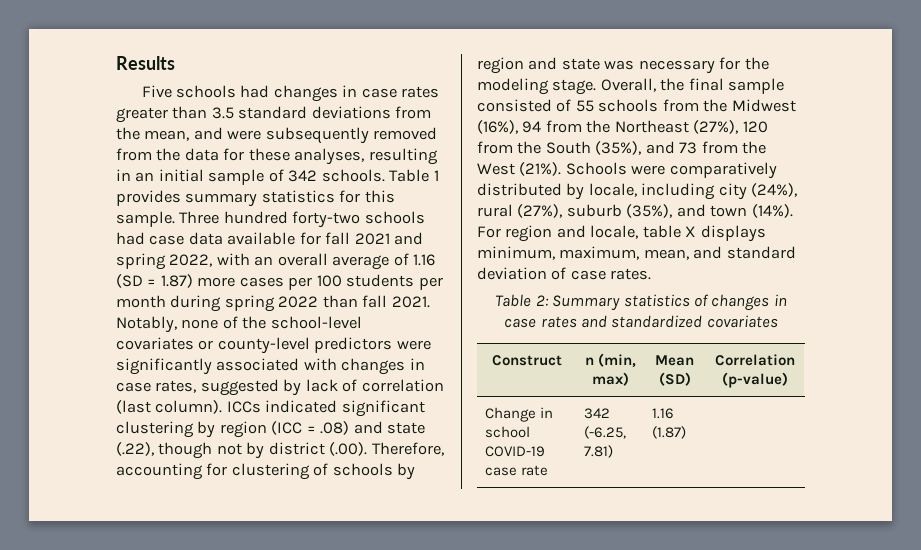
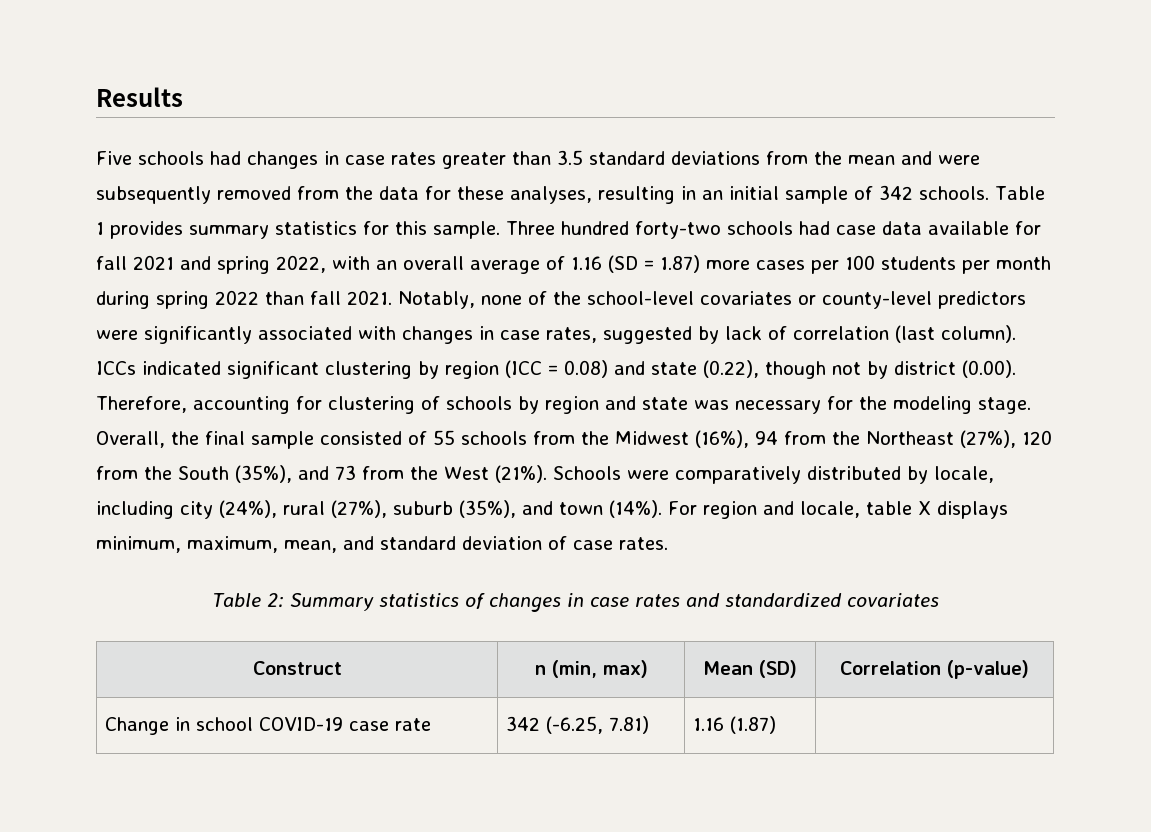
[144,130,190,141] mean, -> [848,155,895,165] mean
[320,421,426,435] [116,442,154,456] .08) and state (.22), -> [564,360,759,378] 0.08) and state (0.22),
[329,442,368,456] (.00). -> [962,360,1016,378] (0.00).

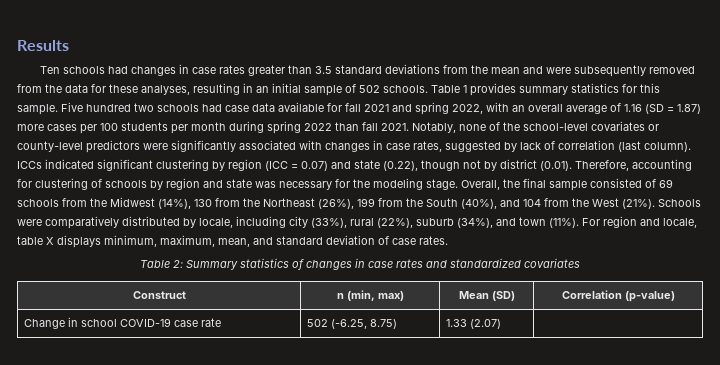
[96,151,132,165] Five -> [40,66,61,74] Ten
[879,185,913,200] 342 -> [359,85,380,93] 502
[506,221,721,239] Three hundred forty-two -> [61,102,154,112] Five hundred two
[564,360,608,378] 0.08) -> [301,161,328,171] 0.07)
[962,360,1016,378] (0.00). -> [540,161,572,171] (0.01).
[433,430,455,445] 55 -> [659,179,673,188] 69
[695,430,778,448] (16%), 94 -> [158,199,212,209] (14%), 130
[960,430,1052,448] (27%), 120 -> [318,198,375,209] (26%), 199
[235,465,356,483] (35%), and 73 -> [461,199,541,209] (40%), and 104
[219,500,516,518] (24%), rural (27%), suburb (35%), -> [311,218,493,228] (33%), rural (22%), suburb (34%),
[609,500,662,518] (14%). -> [549,218,579,228] (11%).
[505,716,649,734] [692,716,776,734] 342 (-6.25, 7.81) | 1.16 (1.87) -> [306,319,397,329] [445,319,501,329] 502 (-6.25, 8.75) | 1.33 (2.07)

